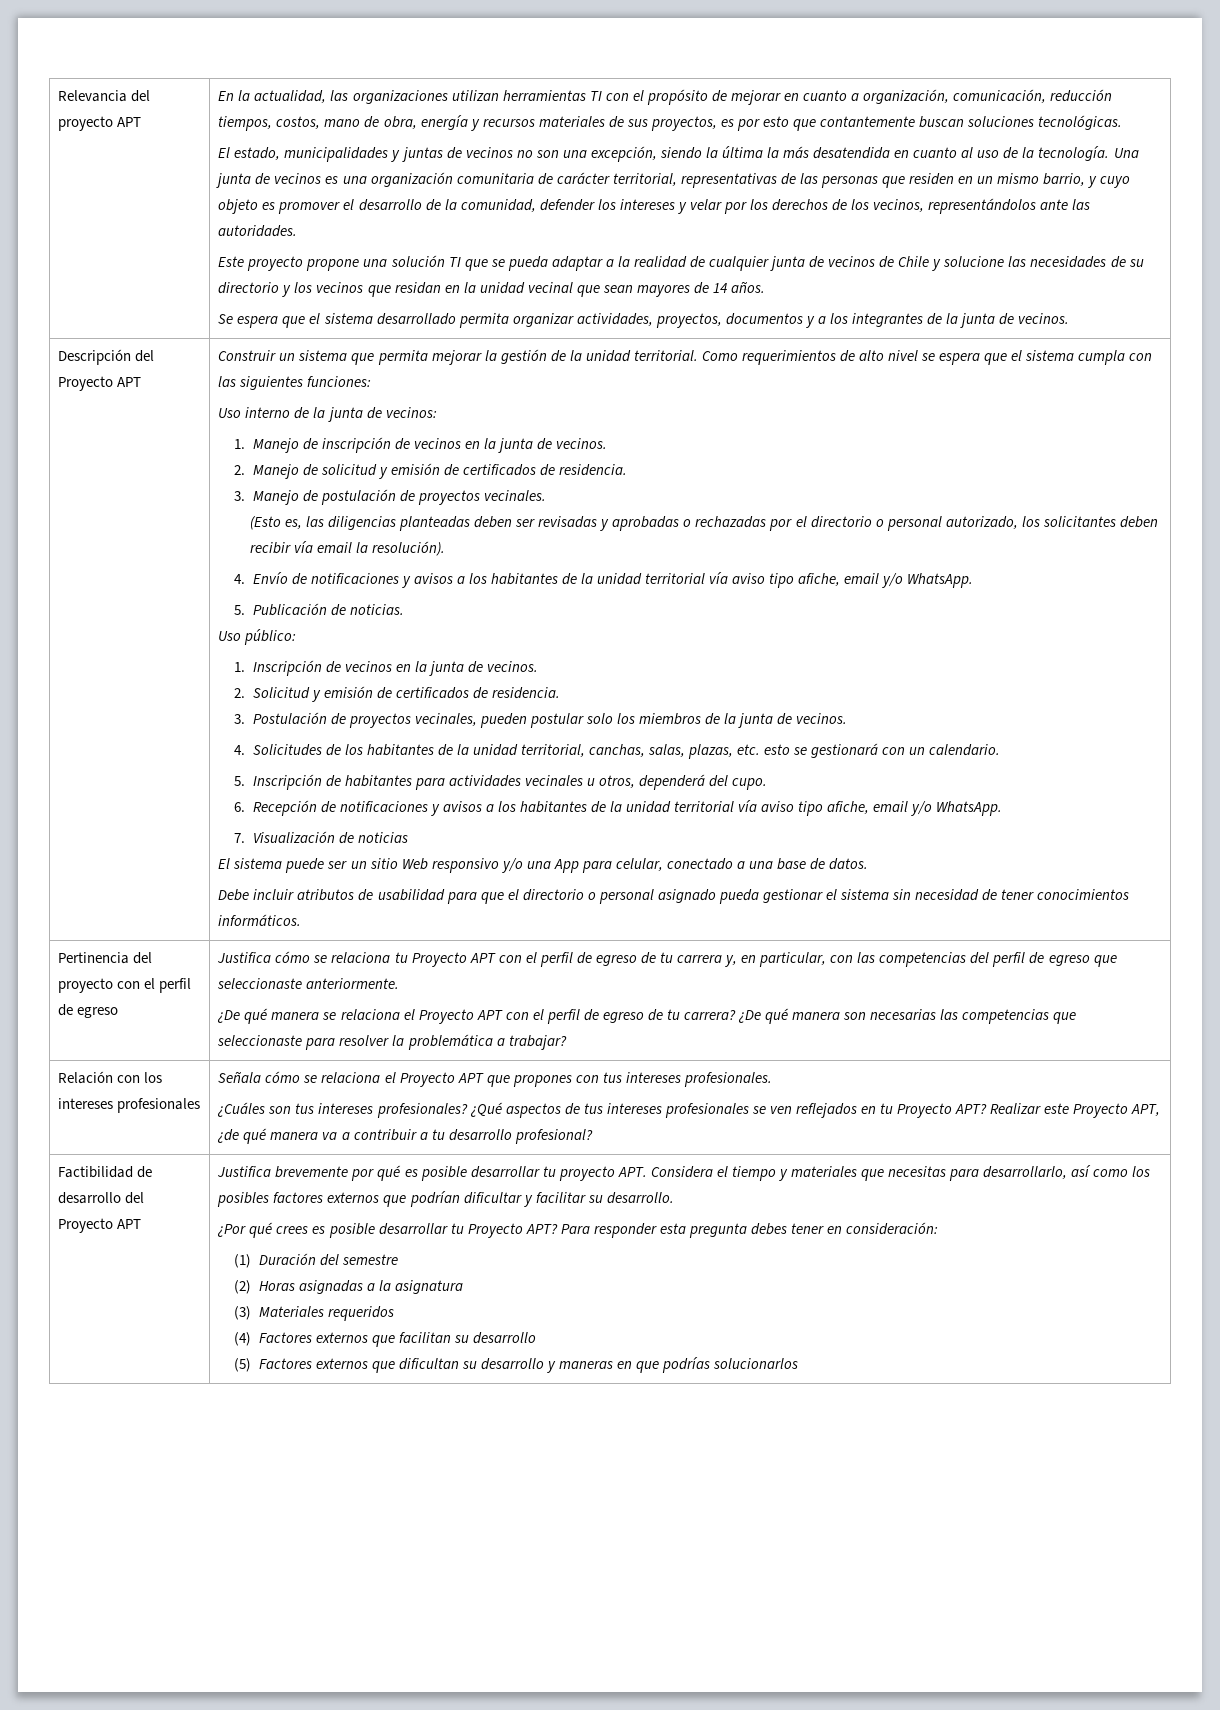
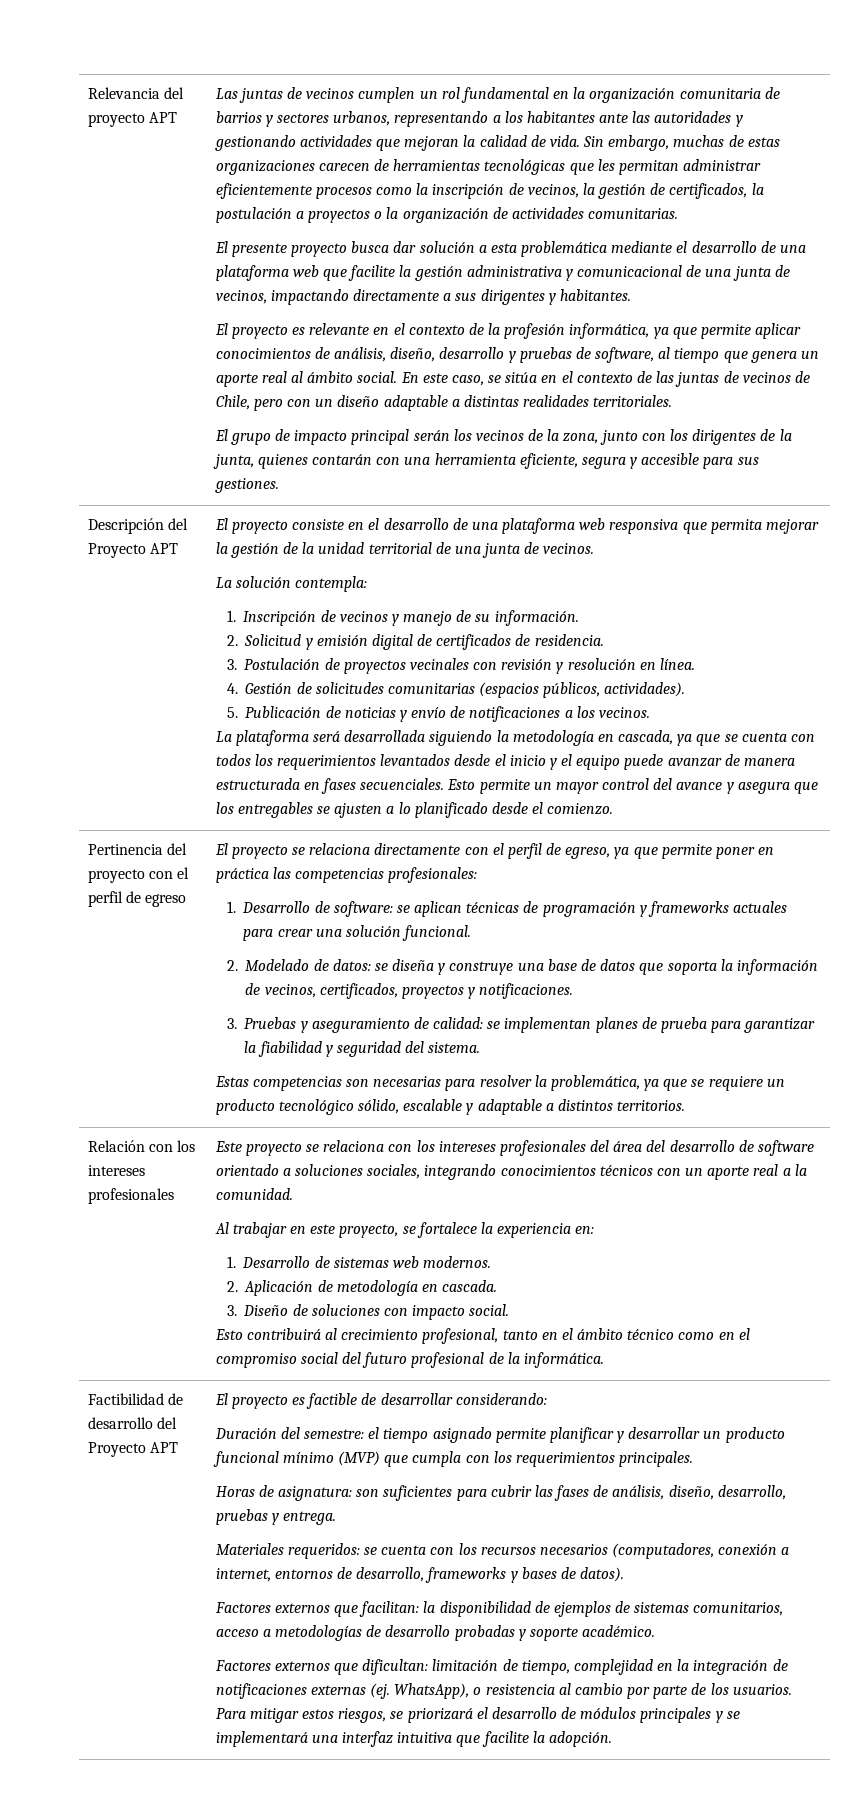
[218,89,1113,105] [218,115,1123,131] [218,146,1139,162] [216,172,1131,188] [218,198,1091,214] [218,225,298,237] [218,255,1144,271] [218,281,766,297] [218,313,1070,328] [58,349,155,365] [58,376,142,391] [218,350,348,361] En la actualidad, las organizaciones utilizan herramientas TI con el propósito de mejorar en cuanto a organización, comunicación, reducción tiempos, costos, mano de obra, energía y recursos materiales de sus proyectos, es por esto que contantemente buscan soluciones tecnológicas. // El estado, municipalidades y juntas de vecinos no son una excepción, siendo la última la más desatendida en cuanto al uso de la tecnología. Una junta de vecinos es una organización comunitaria de carácter territorial, representativas de las personas que residen en un mismo barrio, y cuyo objeto es promover el desarrollo de la comunidad, defender los intereses y velar por los derechos de los vecinos, representándolos ante las autoridades. // Este proyecto propone una solución TI que se pueda adaptar a la realidad de cualquier junta de vecinos de Chile y solucione las necesidades de su directorio y los vecinos que residan en la unidad vecinal que sean mayores de 14 años. // Se espera que el sistema desarrollado permita organizar actividades, proyectos, documentos y a los integrantes de la junta de vecinos. // Descripción del Proyecto APT | Construir un sistema -> [215,87,780,103] [215,111,743,127] [214,135,780,151] [215,159,762,175] [215,183,764,199] [215,207,679,223] [214,241,807,257] [215,265,790,281] [215,289,631,305] [214,323,802,339] [215,347,820,363] [215,371,810,387] [215,395,673,411] [214,429,792,445] [212,453,759,469] [214,478,279,493] [87,518,188,534] [87,543,178,558] [214,518,679,534] Las juntas de vecinos cumplen un rol fundamental en la organización comunitaria de barrios y sectores urbanos, representando a los habitantes ante las autoridades y gestionando actividades que mejoran la calidad de vida. Sin embargo, muchas de estas organizaciones carecen de herramientas tecnológicas que les permitan administrar eficientemente procesos como la inscripción de vecinos, la gestión de certificados, la postulación a proyectos o la organización de actividades comunitarias. // El presente proyecto busca dar solución a esta problemática mediante el desarrollo de una plataforma web que facilite la gestión administrativa y comunicacional de una junta de vecinos, impactando directamente a sus dirigentes y habitantes. // El proyecto es relevante en el contexto de la profesión informática, ya que permite aplicar conocimientos de análisis, diseño, desarrollo y pruebas de software, al tiempo que genera un aporte real al ámbito social. En este caso, se sitúa en el contexto de las juntas de vecinos de Chile, pero con un diseño adaptable a distintas realidades territoriales. // El grupo de impacto principal serán los vecinos de la zona, junto con los dirigentes de la junta, quienes contarán con una herramienta eficiente, segura y accesible para sus gestiones. // Descripción del Proyecto APT | El proyecto consiste en el desarrollo de una plataforma web responsiva
[633,350,1153,365] [218,376,372,390] [218,407,437,422] [234,437,608,453] [234,463,627,479] [234,489,546,505] [249,516,1158,531] [249,541,446,556] [234,572,974,588] [234,603,404,616] [218,629,297,645] territorial. Como requerimientos de alto nivel se espera que el sistema cumpla con las siguientes funciones: // Uso interno de la junta de vecinos: // 1. Manejo de inscripción de vecinos en la junta de vecinos. // 2. Manejo de solicitud y emisión de certificados de residencia. // 3. Manejo de postulación de proyectos vecinales. // (Esto es, las diligencias planteadas deben ser revisadas y aprobadas o rechazadas por el directorio o personal autorizado, los solicitantes deben recibir vía email la resolución). // 4. Envío de notificaciones y avisos a los habitantes de la unidad territorial vía aviso tipo afiche, email y/o WhatsApp. // 5. Publicación de noticias. // Uso público: -> [368,542,595,558] [215,576,368,592] territorial de una junta de vecinos. // La solución contempla:
[395,661,538,676] en la junta de vecinos. -> [391,610,579,626] y manejo de su información.
(373, 692) none -> [371,634,413,650] digital
[414,713,848,728] [234,743,1001,759] [234,774,768,790] [234,800,1003,816] [234,831,408,844] [218,858,869,873] [218,889,1130,904] [218,914,302,926] vecinales, pueden postular solo los miembros de la junta de vecinos. // 4. Solicitudes de los habitantes de la unidad territorial, canchas, salas, plazas, etc. esto se gestionará con un calendario. // 5. Inscripción de habitantes para actividades vecinales u otros, dependerá del cupo. // 6. Recepción de notificaciones y avisos a los habitantes de la unidad territorial vía aviso tipo afiche, email y/o WhatsApp. // 7. Visualización de noticias // El sistema puede ser un sitio Web responsivo y/o una App para celular, conectado a una base de datos. // Debe incluir atributos de usabilidad para que el directorio o personal asignado pueda gestionar el sistema sin necesidad de tener conocimientos informáticos. -> [409,658,696,674] [226,682,686,698] [226,706,651,722] [215,730,816,746] [215,754,796,770] [215,778,819,794] [215,802,614,818] vecinales con revisión y resolución en línea. // 4. Gestión de solicitudes comunitarias (espacios públicos, actividades). // 5. Publicación de noticias y envío de notificaciones a los vecinos. // La plataforma será desarrollada siguiendo la metodología en cascada, ya que se cuenta con todos los requerimientos levantados desde el inicio y el equipo puede avanzar de manera estructurada en fases secuenciales. Esto permite un mayor control del avance y asegura que los entregables se ajusten a lo planificado desde el comienzo.
[217,951,1117,967] [217,978,400,989] [217,1008,1077,1024] [217,1034,567,1050] Justifica cómo se relaciona tu Proyecto APT con el perfil de egreso de tu carrera y, en particular, con las competencias del perfil de egreso que seleccionaste anteriormente. // ¿De qué manera se relaciona el Proyecto APT con el perfil de egreso de tu carrera? ¿De qué manera son necesarias las competencias que seleccionaste para resolver la problemática a trabajar? -> [214,843,775,859] [215,867,478,883] [226,901,788,917] [243,925,472,941] [226,959,818,975] [245,983,574,999] [226,1017,816,1033] [244,1041,481,1057] [214,1075,785,1091] [215,1099,686,1115] El proyecto se relaciona directamente con el perfil de egreso, ya que permite poner en práctica las competencias profesionales: // 1. Desarrollo de software: se aplican técnicas de programación y frameworks actuales para crear una solución funcional. // 2. Modelado de datos: se diseña y construye una base de datos que soporta la información de vecinos, certificados, proyectos y notificaciones. // 3. Pruebas y aseguramiento de calidad: se implementan planes de prueba para garantizar la fiabilidad y seguridad del sistema. // Estas competencias son necesarias para resolver la problemática, ya que se requiere un producto tecnológico sólido, escalable y adaptable a distintos territorios.
[218,1071,772,1087] [217,1102,1161,1118] [217,1128,593,1144] Señala cómo se relaciona el Proyecto APT que propones con tus intereses profesionales. // ¿Cuáles son tus intereses profesionales? ¿Qué aspectos de tus intereses profesionales se ven reflejados en tu Proyecto APT? Realizar este Proyecto APT, ¿de qué manera va a contribuir a tu desarrollo profesional? -> [214,1140,815,1156] [215,1164,807,1180] [215,1188,293,1200] [214,1222,595,1238] [226,1256,492,1268] [226,1280,498,1296] [226,1304,510,1320] [214,1328,750,1344] [215,1352,604,1368] Este proyecto se relaciona con los intereses profesionales del área del desarrollo de software orientado a soluciones sociales, integrando conocimientos técnicos con un aporte real a la comunidad. // Al trabajar en este proyecto, se fortalece la experiencia en: // 1. Desarrollo de sistemas web modernos. // 2. Aplicación de metodología en cascada. // 3. Diseño de soluciones con impacto social. // Esto contribuirá al crecimiento profesional, tanto en el ámbito técnico como en el compromiso social del futuro profesional de la informática.
[217,1165,1151,1181] [217,1191,674,1207] [217,1222,939,1238] [234,1253,398,1268] [234,1280,463,1294] [234,1306,394,1321] [234,1332,536,1347] [234,1357,799,1373] Justifica brevemente por qué es posible desarrollar tu proyecto APT. Considera el tiempo y materiales que necesitas para desarrollarlo, así como los posibles factores externos que podrían dificultar y facilitar su desarrollo. // ¿Por qué crees es posible desarrollar tu Proyecto APT? Para responder esta pregunta debes tener en consideración: // (1) Duración del semestre // (2) Horas asignadas a la asignatura // (3) Materiales requeridos // (4) Factores externos que facilitan su desarrollo // (5) Factores externos que dificultan su desarrollo y maneras en que podrías solucionarlos -> [214,1393,547,1409] [214,1427,785,1443] [212,1451,694,1467] [215,1485,786,1501] [215,1509,337,1525] [215,1543,790,1559] [215,1567,625,1583] [214,1601,784,1617] [215,1625,656,1641] [214,1659,788,1675] [215,1683,792,1699] [215,1707,740,1723] [215,1731,612,1747] El proyecto es factible de desarrollar considerando: // Duración del semestre: el tiempo asignado permite planificar y desarrollar un producto funcional mínimo (MVP) que cumpla con los requerimientos principales. // Horas de asignatura: son suficientes para cubrir las fases de análisis, diseño, desarrollo, pruebas y entrega. // Materiales requeridos: se cuenta con los recursos necesarios (computadores, conexión a internet, entornos de desarrollo, frameworks y bases de datos). // Factores externos que facilitan: la disponibilidad de ejemplos de sistemas comunitarios, acceso a metodologías de desarrollo probadas y soporte académico. // Factores externos que dificultan: limitación de tiempo, complejidad en la integración de notificaciones externas (ej. WhatsApp), o resistencia al cambio por parte de los usuarios. Para mitigar estos riesgos, se priorizará el desarrollo de módulos principales y se implementará una interfaz intuitiva que facilite la adopción.

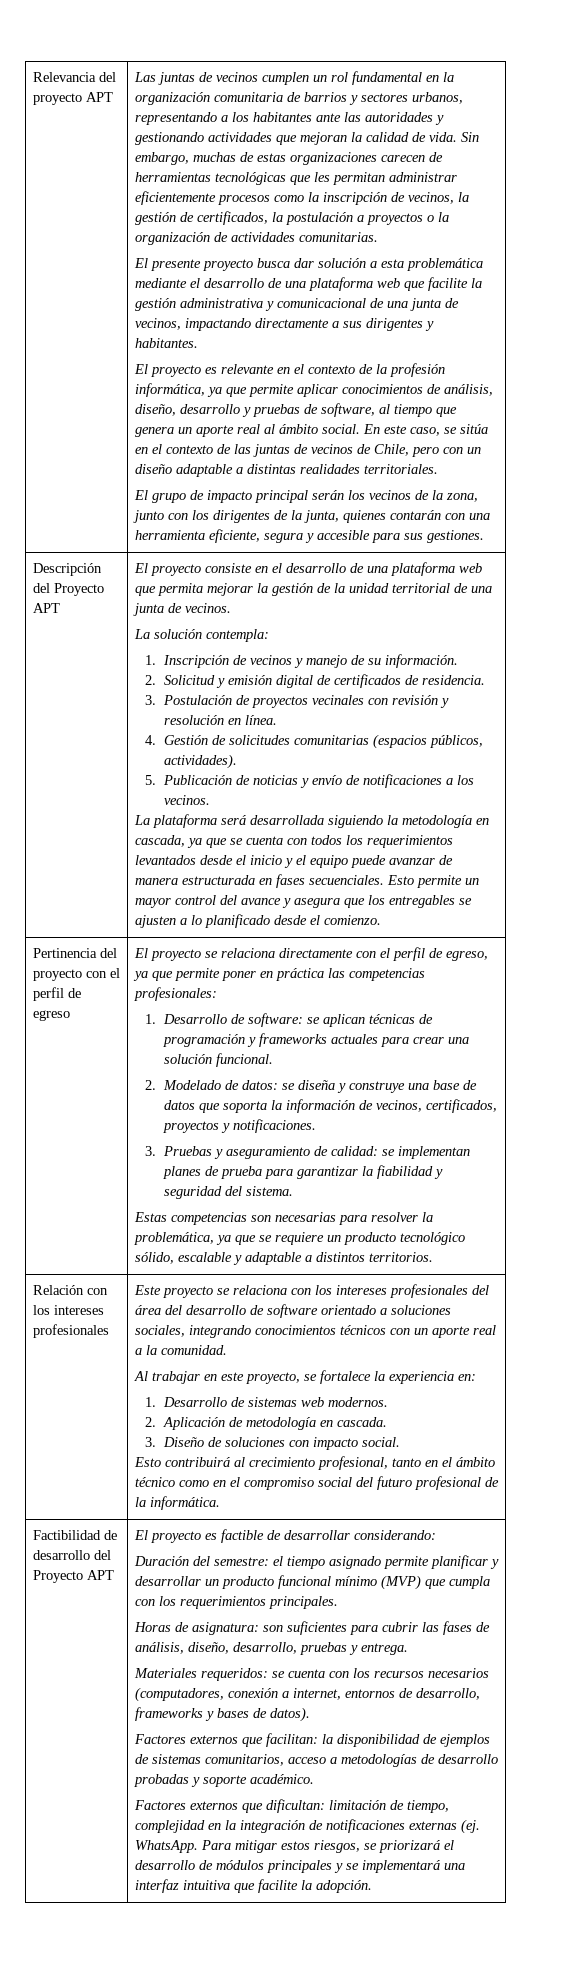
[609,519,679,534] responsiva -> (482, 568) none
[394,1683,792,1699] WhatsApp), o resistencia al cambio por parte de los usuarios. -> [134,1840,198,1853] WhatsApp.

